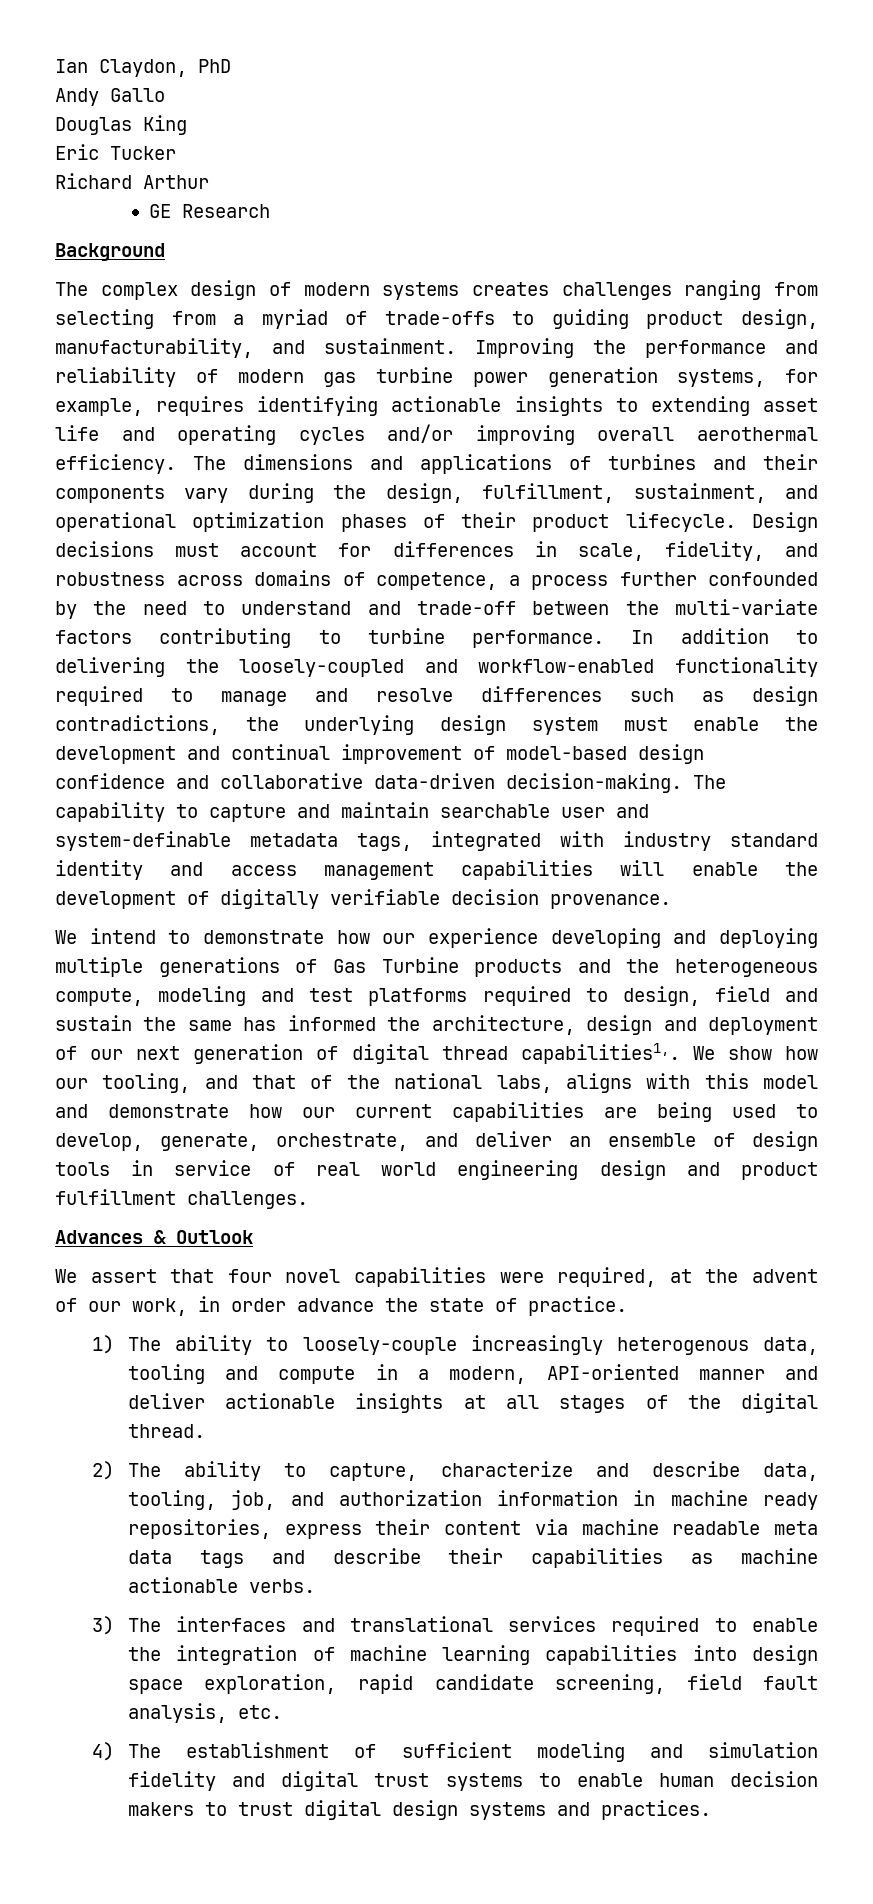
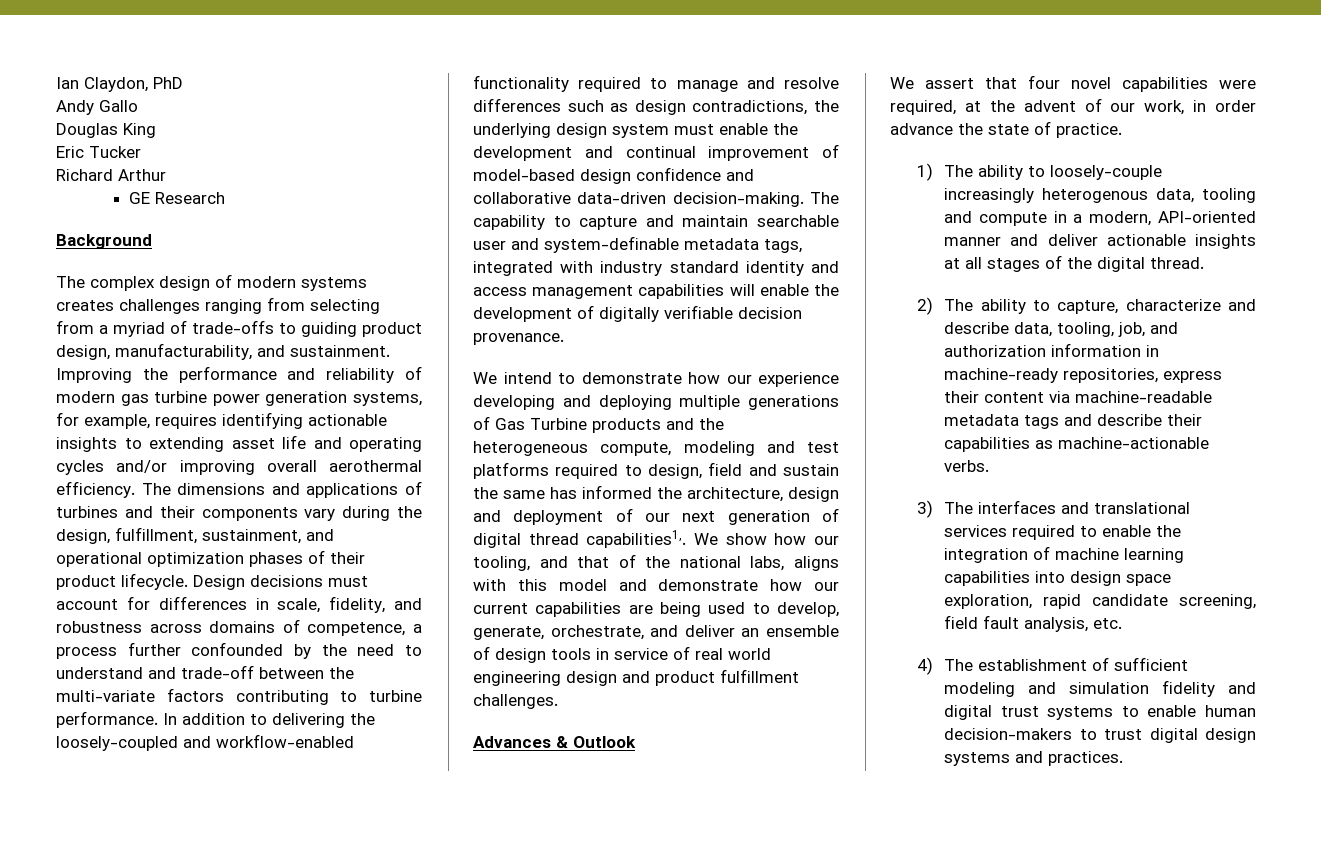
[670,1490,818,1510] machine ready -> [944,368,1059,383] machine-ready
[581,1519,818,1535] [127,1550,172,1564] machine readable meta data -> [1075,391,1213,403] [944,414,1020,426] machine-readable metadata
[740,1548,818,1564] [127,1577,238,1593] machine actionable -> [1058,437,1210,449] machine-actionable
[730,1771,818,1787] [127,1802,194,1816] decision makers -> [944,728,1073,740] decision-makers

